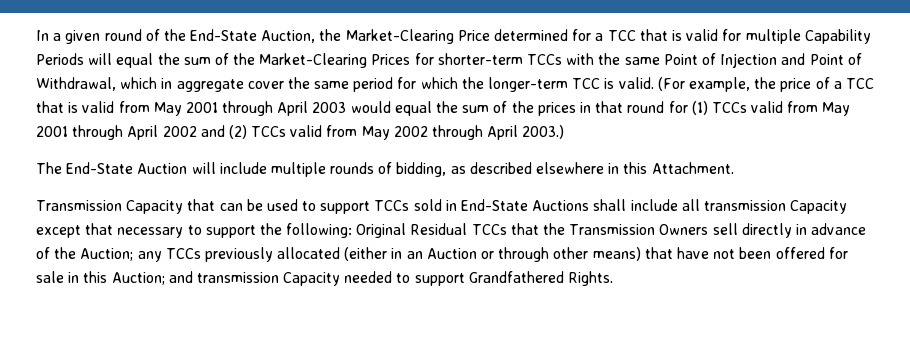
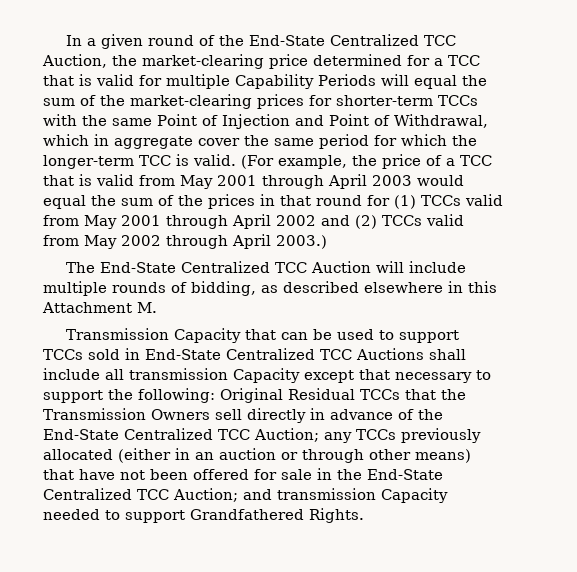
[261,29,490,44] Auction, the Market-Clearing Price -> [330,34,457,46] [42,54,308,69] Centralized TCC Auction, the market-clearing price
[259,53,411,68] Market-Clearing Prices -> [130,94,304,109] market-clearing prices
(134, 168) none -> [181,261,308,273] Centralized TCC
[651,162,734,174] Attachment. -> [42,302,157,313] Attachment M.
(529, 205) none -> [226,348,352,360] Centralized TCC
(77, 253) none -> [43,428,250,440] End-State Centralized TCC
[426,248,477,259] Auction -> [219,448,276,460] auction
[83,271,108,283] this -> [337,469,443,480] [43,488,169,500] the End-State Centralized TCC

